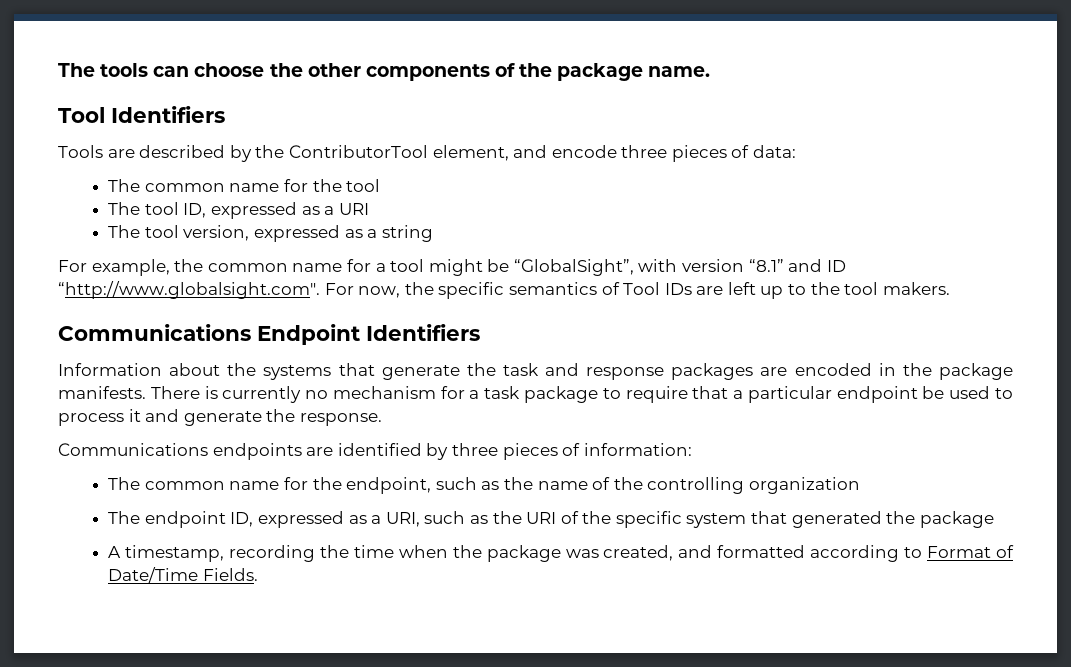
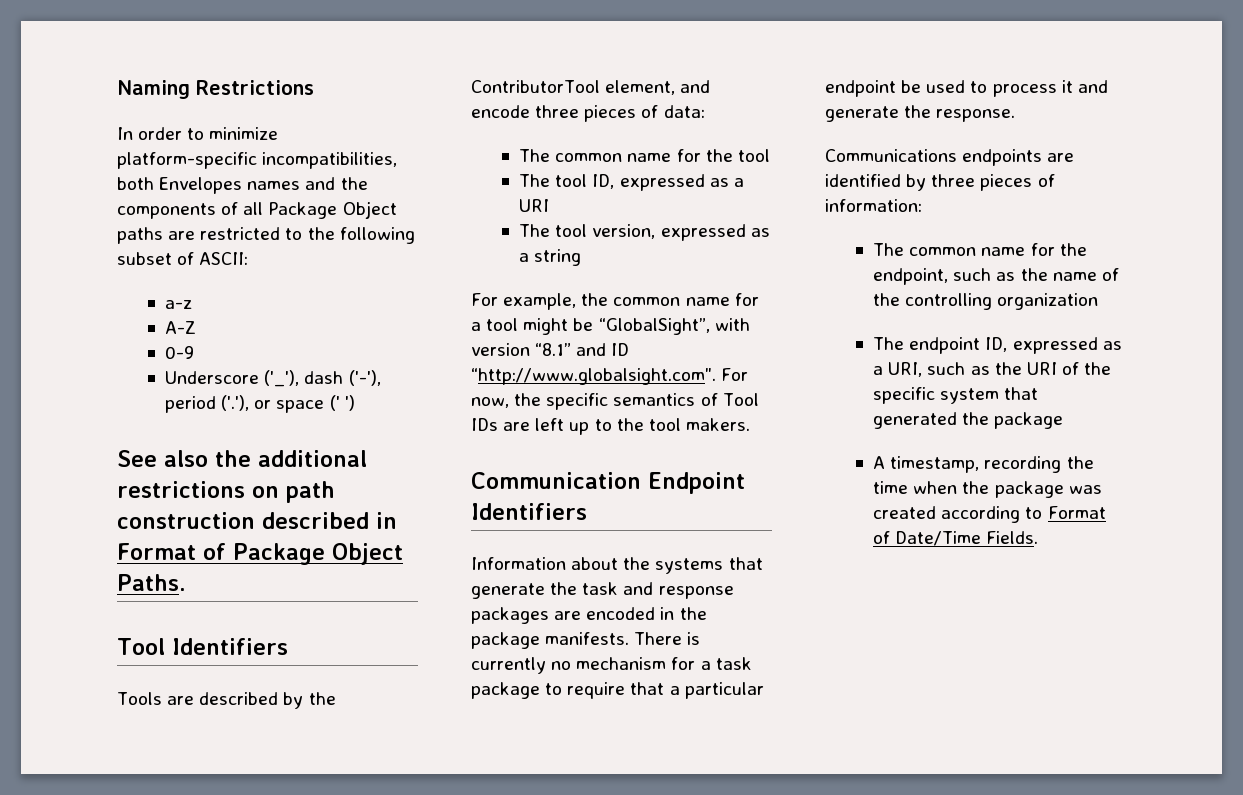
[58,63,711,81] The tools can choose the other components of the package name. -> [117,80,314,99] [117,127,279,140] [117,152,398,169] [117,177,368,194] [117,201,397,219] [117,227,415,244] [117,252,249,265] [165,300,193,309] [165,321,197,334] [165,346,195,359] [165,370,381,387] [165,395,355,413] [117,450,367,467] [117,481,335,503] [117,512,397,529] [117,543,403,565] [117,574,186,591] Naming Restrictions // In order to minimize platform-specific incompatibilities, both Envelopes names and the components of all Package Object paths are restricted to the following subset of ASCII: // a-z // A-Z // 0-9 // Underscore ('_'), dash ('-'), period ('.'), or space (' ') // See also the additional restrictions on path construction described in Format of Package Object Paths.
[58,324,251,341] Communications -> [471,472,641,489] Communication
[603,545,806,561] created, and formatted -> [873,506,937,519] created

